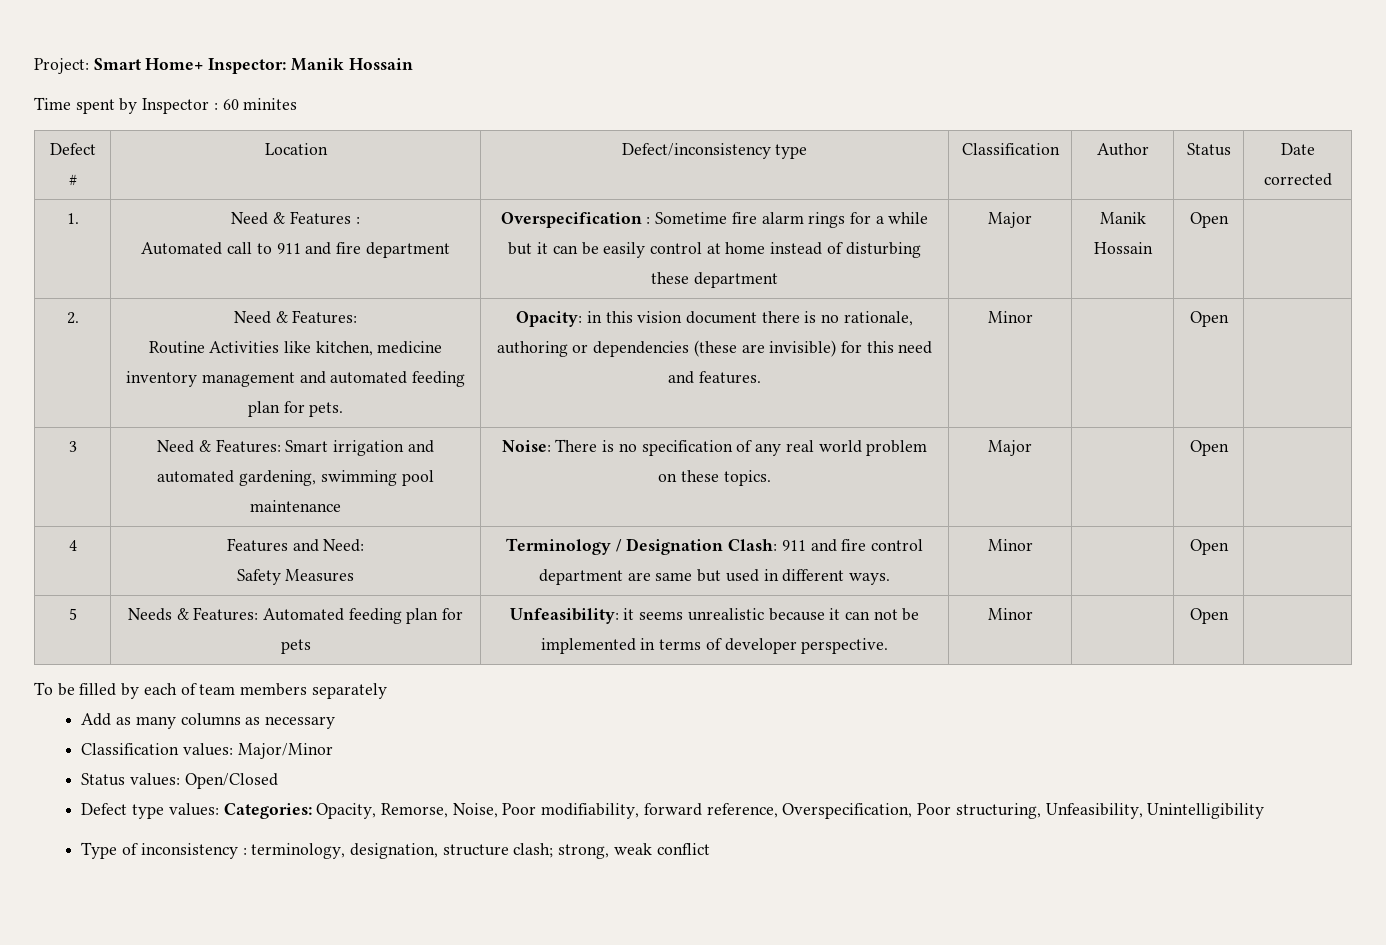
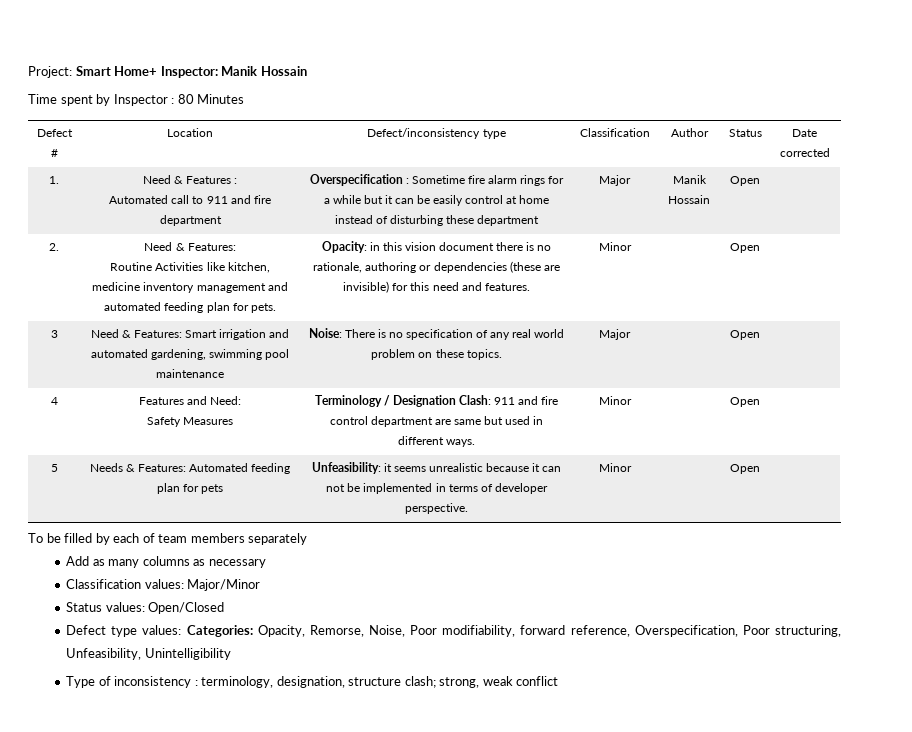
[222,98,298,110] 60 minites -> [177,94,245,104] 80 Minutes

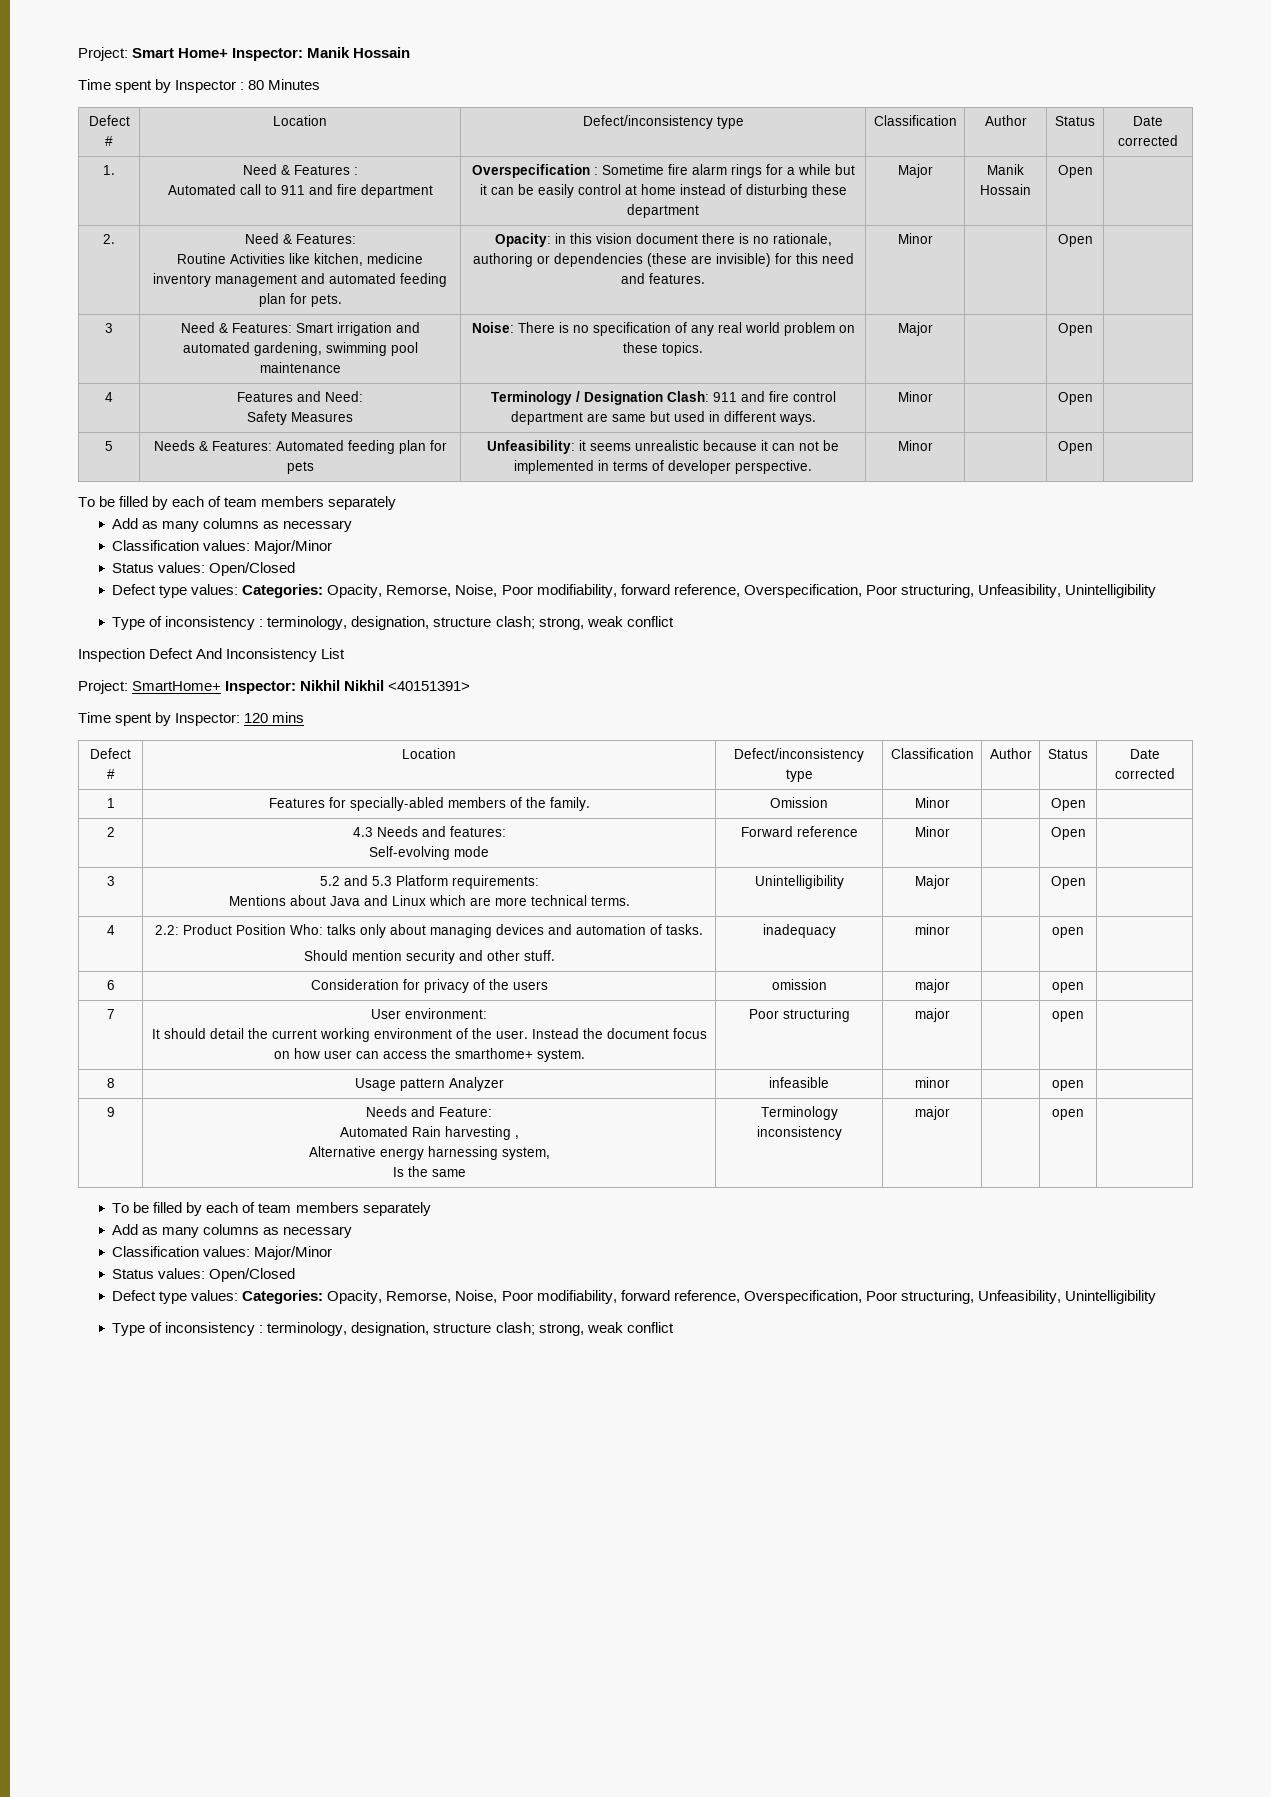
(559, 681) none -> [78,648,346,662] [78,680,471,694] [78,712,305,726] [90,748,131,759] [106,769,115,779] [402,748,456,759] [734,748,864,762] [785,769,813,782] [890,748,974,759] [989,748,1032,759] [1048,749,1088,759] [1129,749,1160,759] [1114,768,1175,779] [106,798,115,808] [268,797,590,811] [770,797,828,808] [914,797,950,808] [1050,798,1086,811] [106,827,115,837] [352,826,506,837] [369,846,489,860] [740,826,858,837] [914,826,950,837] [1050,827,1086,840] [106,876,115,886] [319,875,539,889] [228,895,630,906] [754,875,844,889] [914,875,950,889] [1050,876,1086,889] [106,925,115,935] [155,924,703,938] [303,950,555,964] [762,924,836,938] [914,924,950,935] [1052,927,1084,938] [106,980,115,990] [310,979,548,993] [771,979,827,990] [914,979,950,993] [1052,982,1084,993] [106,1009,115,1019] [371,1008,487,1019] [151,1028,707,1042] [273,1048,585,1062] [748,1008,850,1022] [914,1008,950,1022] [1052,1011,1084,1022] [106,1078,115,1088] [354,1077,504,1091] [769,1077,829,1088] [914,1077,950,1088] [1052,1080,1084,1091] [106,1107,115,1117] [366,1106,492,1117] [339,1126,519,1140] [308,1146,550,1160] [392,1166,466,1177] [760,1106,838,1120] [756,1126,842,1140] [914,1106,950,1120] [1052,1109,1084,1120] [112,1202,431,1216] [112,1224,353,1238] [112,1246,333,1260] [112,1268,296,1282] [112,1290,1156,1304] [112,1322,674,1336] // Inspection Defect And Inconsistency List // Project: SmartHome+ Inspector: Nikhil Nikhil <40151391> // Time spent by Inspector: 120 mins // Defect # | Location | Defect/inconsistency type | Classification | Author | Status | Date corrected // 1 | Features for specially-abled members of the family. | Omission | Minor | | Open | // 2 | 4.3 Needs and features: // Self-evolving mode | Forward reference | Minor | | Open | // 3 | 5.2 and 5.3 Platform requirements: // Mentions about Java and Linux which are more technical terms. | Unintelligibility | Major | | Open | // 4 | 2.2: Product Position Who: talks only about managing devices and automation of tasks. // Should mention security and other stuff. | inadequacy | minor | | open | // 6 | Consideration for privacy of the users | omission | major | | open | // 7 | User environment: // It should detail the current working environment of the user. Instead the document focus on how user can access the smarthome+ system. | Poor structuring | major | | open | // 8 | Usage pattern Analyzer | infeasible | minor | | open | // 9 | Needs and Feature: // Automated Rain harvesting , // Alternative energy harnessing system, // Is the same | Terminology inconsistency | major | | open | // To be filled by each of team members separately // Add as many columns as necessary // Classification values: Major/Minor // Status values: Open/Closed // Defect type values: Categories: Opacity, Remorse, Noise, Poor modifiability, forward reference, Overspecification, Poor structuring, Unfeasibility, Unintelligibility // Type of inconsistency : terminology, designation, structure clash; strong, weak conflict

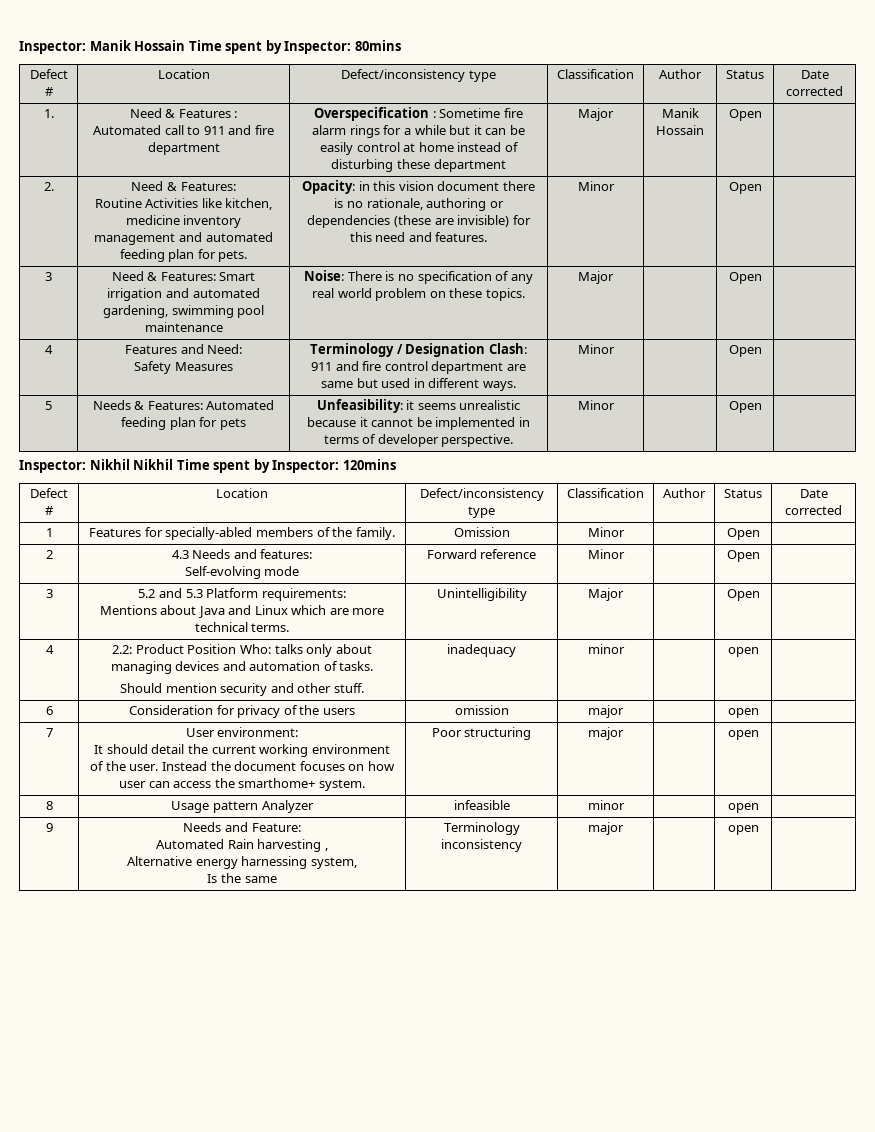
[78,47,229,61] Project: Smart Home+ -> (19, 47) none
[78,79,321,93] // Time spent by Inspector : 80 Minutes -> [188,40,401,54] Time spent by Inspector: 80mins
[771,441,819,451] can not -> [371,418,414,427] cannot
[78,496,397,510] [112,518,353,532] [112,540,333,554] [112,562,296,576] [112,584,1156,598] [112,616,674,630] [78,648,346,662] [78,680,222,694] To be filled by each of team members separately // Add as many columns as necessary // Classification values: Major/Minor // Status values: Open/Closed // Defect type values: Categories: Opacity, Remorse, Noise, Poor modifiability, forward reference, Overspecification, Poor structuring, Unfeasibility, Unintelligibility // Type of inconsistency : terminology, designation, structure clash; strong, weak conflict // Inspection Defect And Inconsistency List // Project: SmartHome+ -> (762, 407) none
[388,681,471,691] [78,712,305,726] <40151391> // Time spent by Inspector: 120 mins -> [176,459,396,473] Time spent by Inspector: 120mins
[672,1028,707,1039] focus -> [299,761,345,771] focuses
[112,1202,431,1216] [112,1224,353,1238] [112,1246,333,1260] [112,1268,296,1282] [112,1290,1156,1304] [112,1322,674,1336] // To be filled by each of team members separately // Add as many columns as necessary // Classification values: Major/Minor // Status values: Open/Closed // Defect type values: Categories: Opacity, Remorse, Noise, Poor modifiability, forward reference, Overspecification, Poor structuring, Unfeasibility, Unintelligibility // Type of inconsistency : terminology, designation, structure clash; strong, weak conflict -> (759, 830) none

